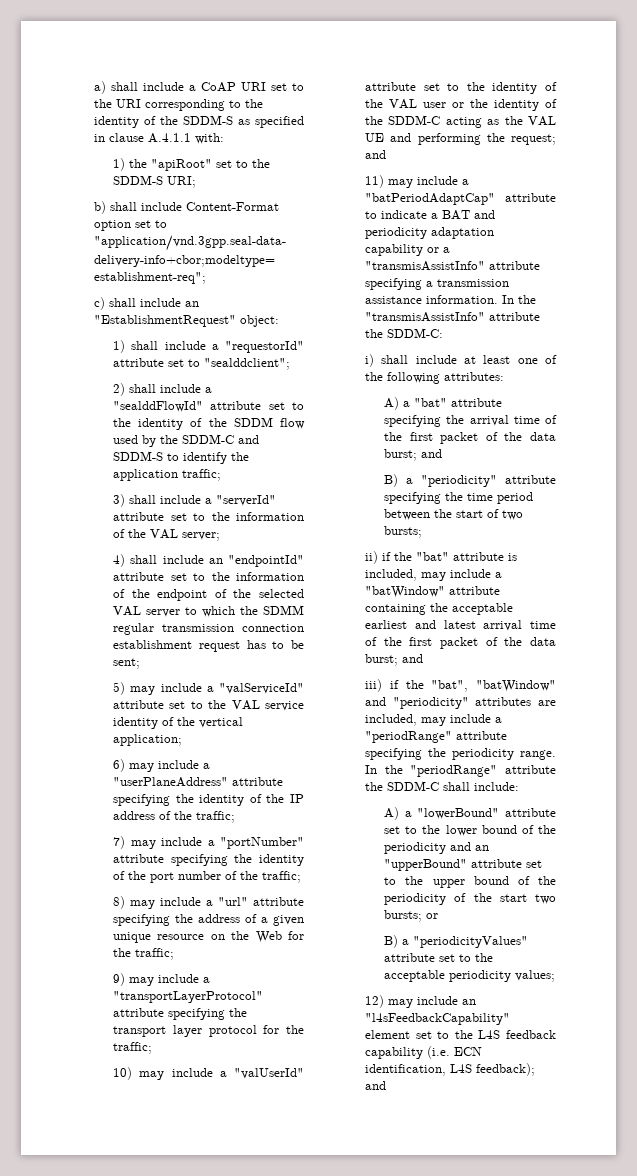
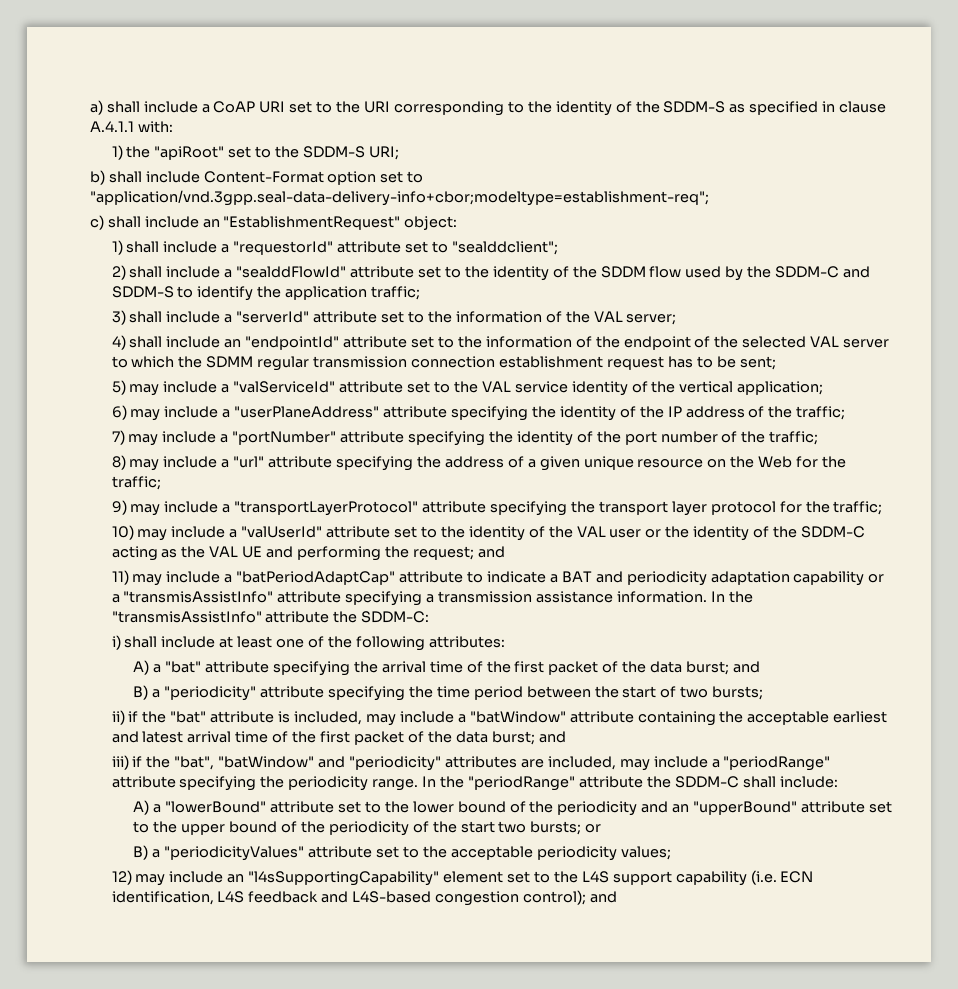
[365,1013,511,1025] "l4sFeedbackCapability" -> [248,871,440,886] "l4sSupportingCapability"
[506,1030,556,1039] feedback -> [612,871,672,885] support
[476,1063,536,1076] feedback); -> [248,890,587,906] feedback and L4S-based congestion control);

